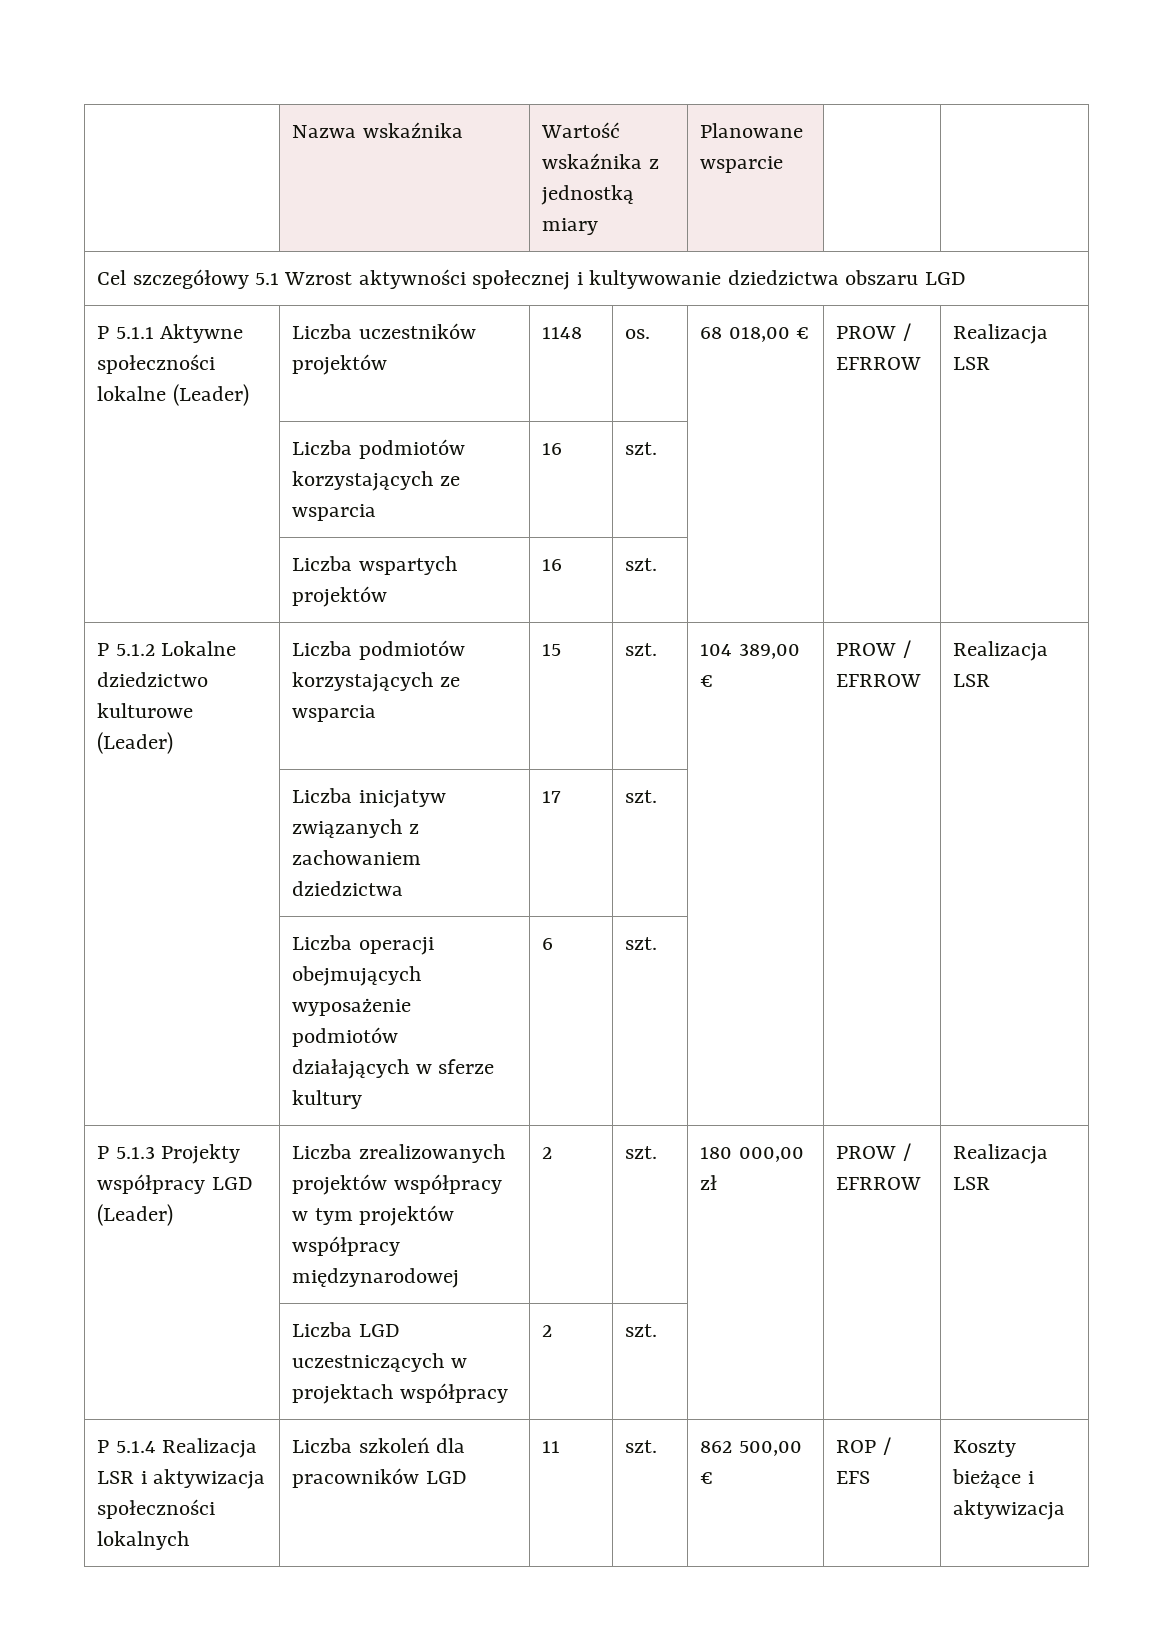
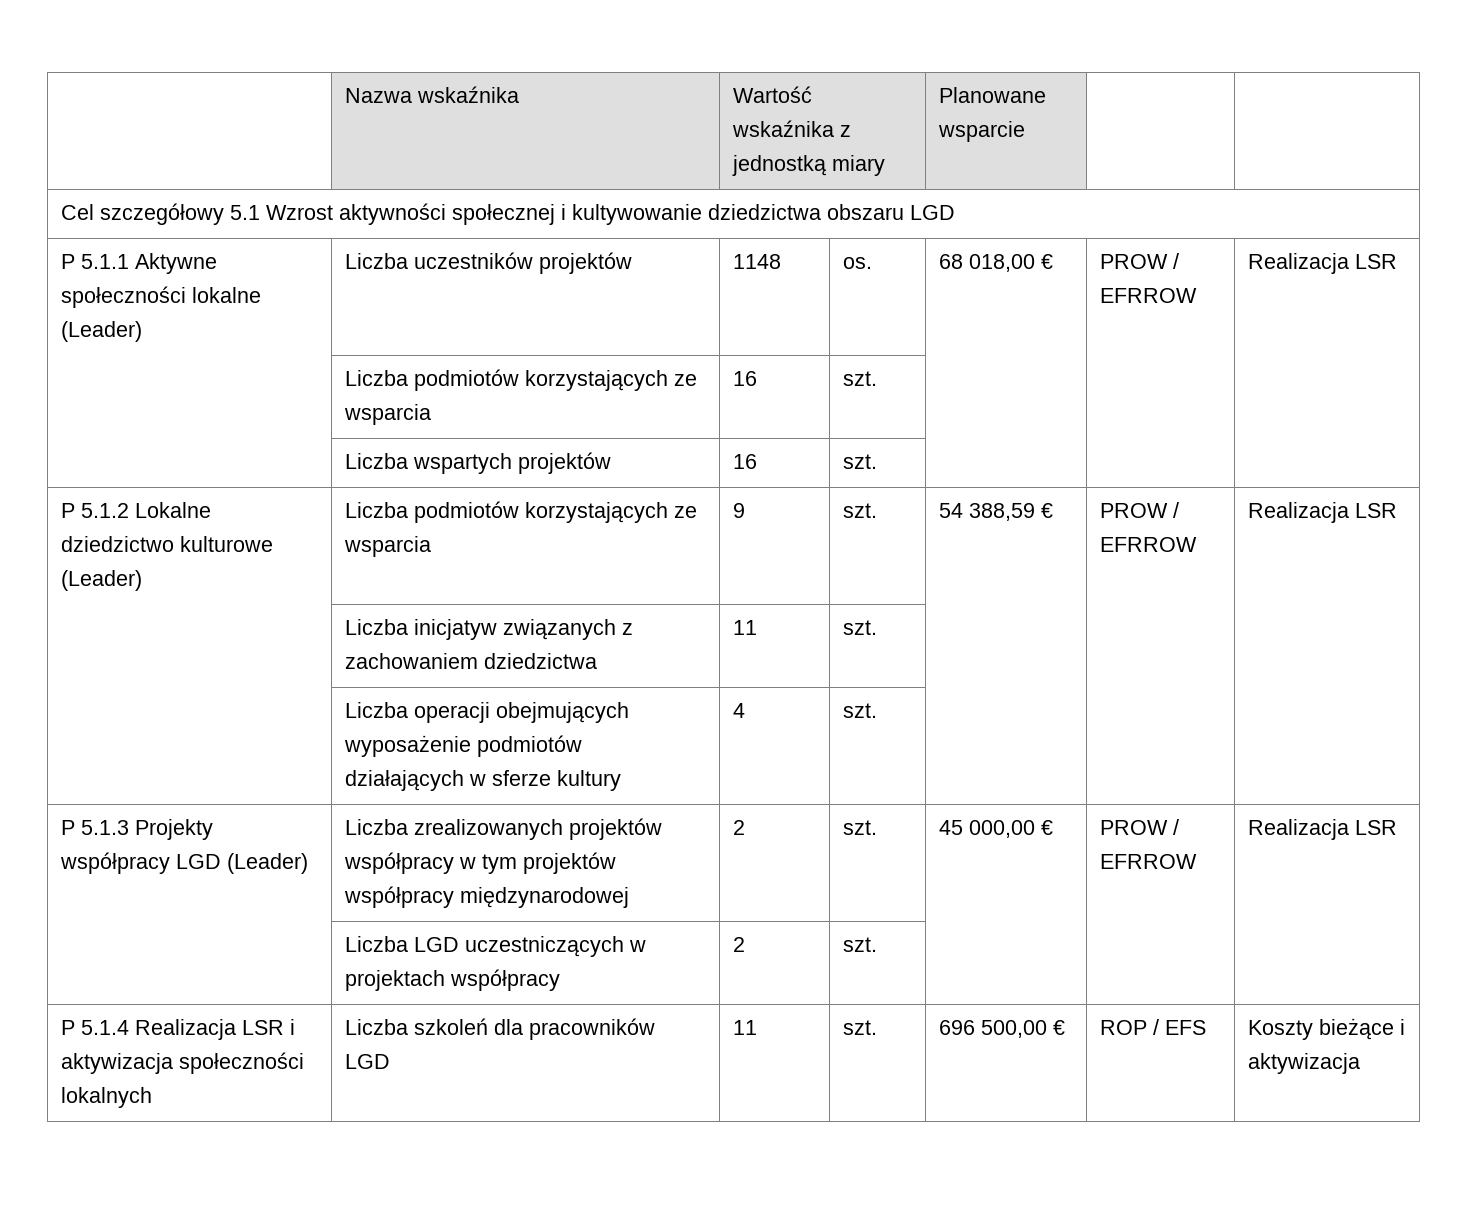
[542,644,562,656] [625,643,658,656] [700,643,800,659] 15 | szt. | 104 389,00 -> [733,503,746,518] [843,503,878,518] [939,503,1036,521] 9 | szt. | 54 388,59
[542,791,562,803] 17 -> [733,620,758,635] 11
[542,938,554,950] 6 -> [733,703,746,718] 4
[700,1147,804,1162] [700,1175,718,1190] 180 000,00 zł -> [939,820,1054,838] 45 000,00 €
[700,1441,733,1453] 862 -> [939,1020,976,1035] 696

